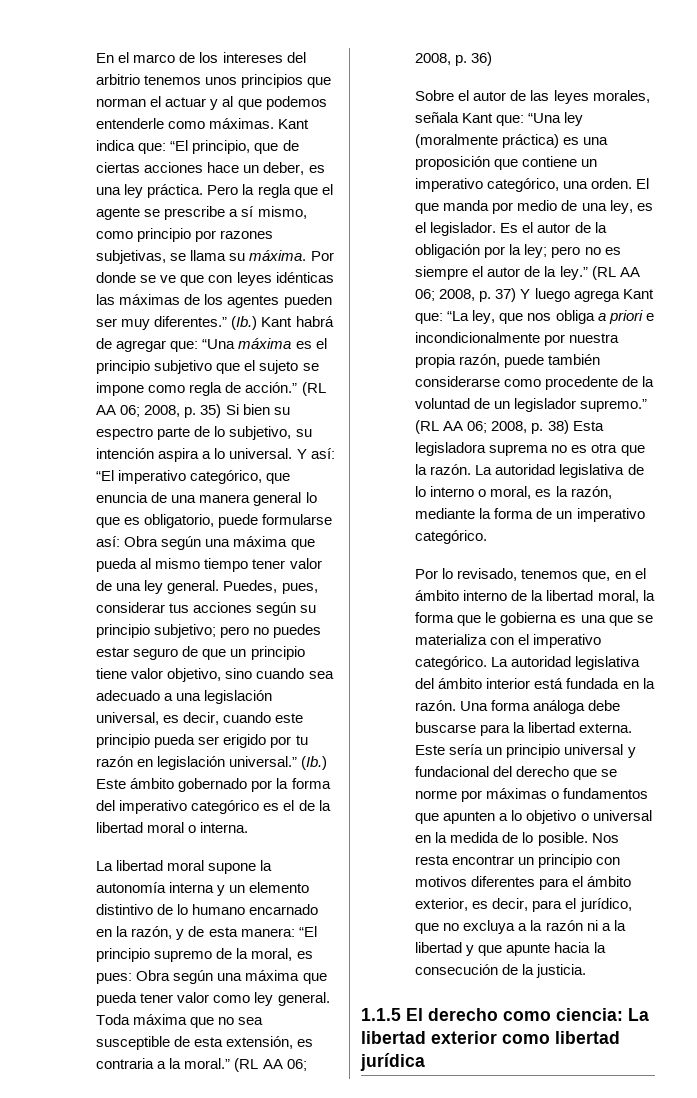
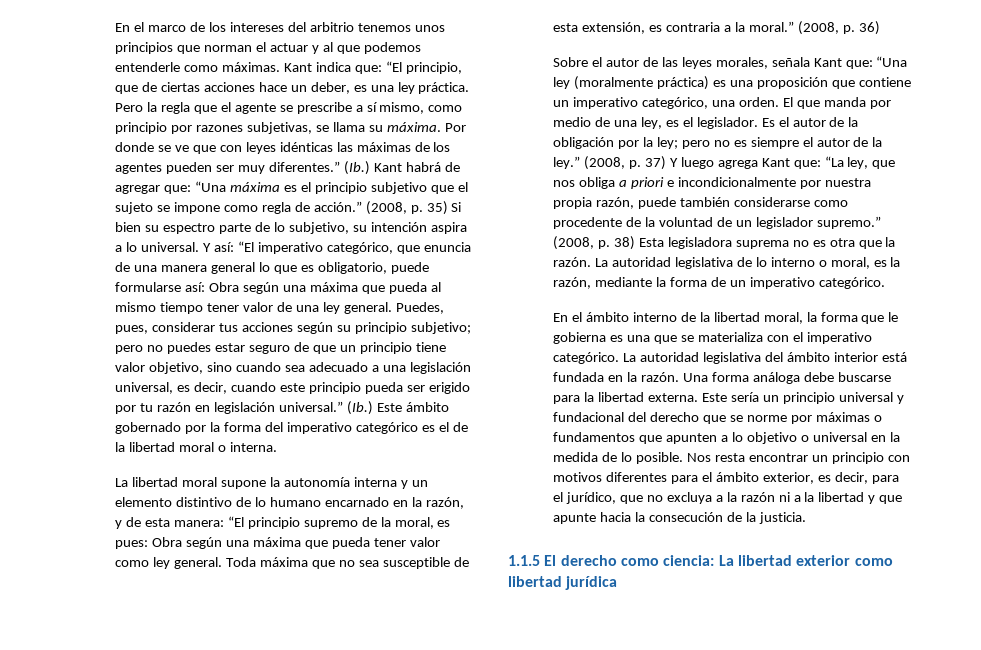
[301,382,326,396] [96,405,181,417] (RL AA 06; 2008, -> [365,201,407,215] (2008,
[234,1058,307,1072] [415,53,452,65] (RL AA 06; 2008, -> [797,21,839,35] (2008,
[591,266,640,280] [415,289,476,301] (RL AA 06; 2008, -> [584,156,626,170] (2008,
[415,420,528,434] (RL AA 06; 2008, -> [553,236,595,250] (2008,
[415,568,631,582] Por lo revisado, tenemos que, en -> [553,313,569,322] En

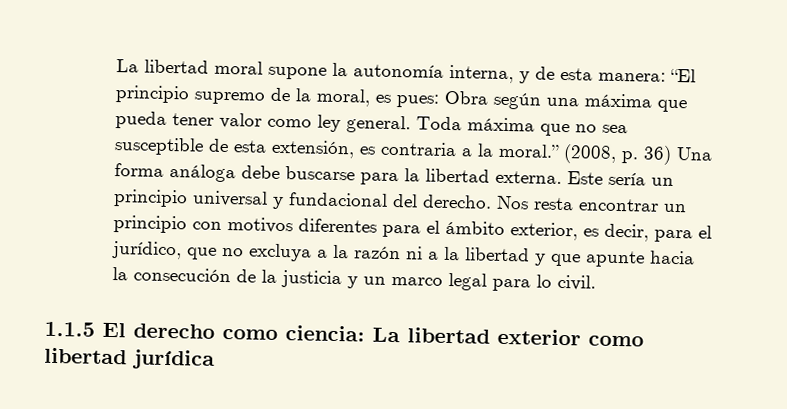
[115,22,445,32] [115,42,421,54] [115,61,462,74] [115,82,470,94] [115,102,463,114] [115,122,466,134] [115,142,451,154] [115,161,460,175] [115,181,468,194] [115,201,462,215] [115,222,467,234] [115,241,471,254] [115,262,429,274] [115,282,441,294] [115,302,444,314] [115,322,471,334] [115,342,446,354] [115,362,471,374] [115,382,470,394] [115,401,449,415] [115,422,468,434] [115,442,277,452] En el marco de los intereses del arbitrio tenemos unos principios que norman el actuar y al que podemos entenderle como máximas. Kant indica que: “El principio, que de ciertas acciones hace un deber, es una ley práctica. Pero la regla que el agente se prescribe a sí mismo, como principio por razones subjetivas, se llama su máxima. Por donde se ve que con leyes idénticas las máximas de los agentes pueden ser muy diferentes.” (Ib.) Kant habrá de agregar que: “Una máxima es el principio subjetivo que el sujeto se impone como regla de acción.” (2008, p. 35) Si bien su espectro parte de lo subjetivo, su intención aspira a lo universal. Y así: “El imperativo categórico, que enuncia de una manera general lo que es obligatorio, puede formularse así: Obra según una máxima que pueda al mismo tiempo tener valor de una ley general. Puedes, pues, considerar tus acciones según su principio subjetivo; pero no puedes estar seguro de que un principio tiene valor objetivo, sino cuando sea adecuado a una legislación universal, es decir, cuando este principio pueda ser erigido por tu razón en legislación universal.” (Ib.) Este ámbito gobernado por la forma del imperativo categórico es el de la libertad moral o interna. // -> (116, 66) none
[353,477,428,489] [115,497,464,509] interna y un elemento distintivo de lo humano encarnado en la razón, -> [449,64,515,84] interna,
[553,56,908,69] [553,76,911,90] [553,97,891,109] [553,117,859,129] [553,137,883,149] [553,156,896,170] [553,177,871,189] [553,197,848,209] [553,216,881,229] [553,236,896,250] [553,257,901,269] [553,277,885,289] [553,312,899,324] [553,332,872,344] [553,352,907,364] [553,372,680,382] // Sobre el autor de las leyes morales, señala Kant que: “Una ley (moralmente práctica) es una proposición que contiene un imperativo categórico, una orden. El que manda por medio de una ley, es el legislador. Es el autor de la obligación por la ley; pero no es siempre el autor de la ley.” (2008, p. 37) Y luego agrega Kant que: “La ley, que nos obliga a priori e incondicionalmente por nuestra propia razón, puede también considerarse como procedente de la voluntad de un legislador supremo.” (2008, p. 38) Esta legisladora suprema no es otra que la razón. La autoridad legislativa de lo interno o moral, es la razón, mediante la forma de un imperativo categórico. // En el ámbito interno de la libertad moral, la forma que le gobierna es una que se materializa con el imperativo categórico. La autoridad legislativa del ámbito interior está fundada en la razón. -> (673, 155) none
[650,412,882,424] [553,432,900,444] [553,452,684,464] derecho que se norme por máximas o fundamentos que apunten a lo objetivo o universal en la medida de lo posible. -> [422,194,493,209] derecho.
[758,512,806,524] justicia. -> [281,270,597,292] justicia y un marco legal para lo civil.

